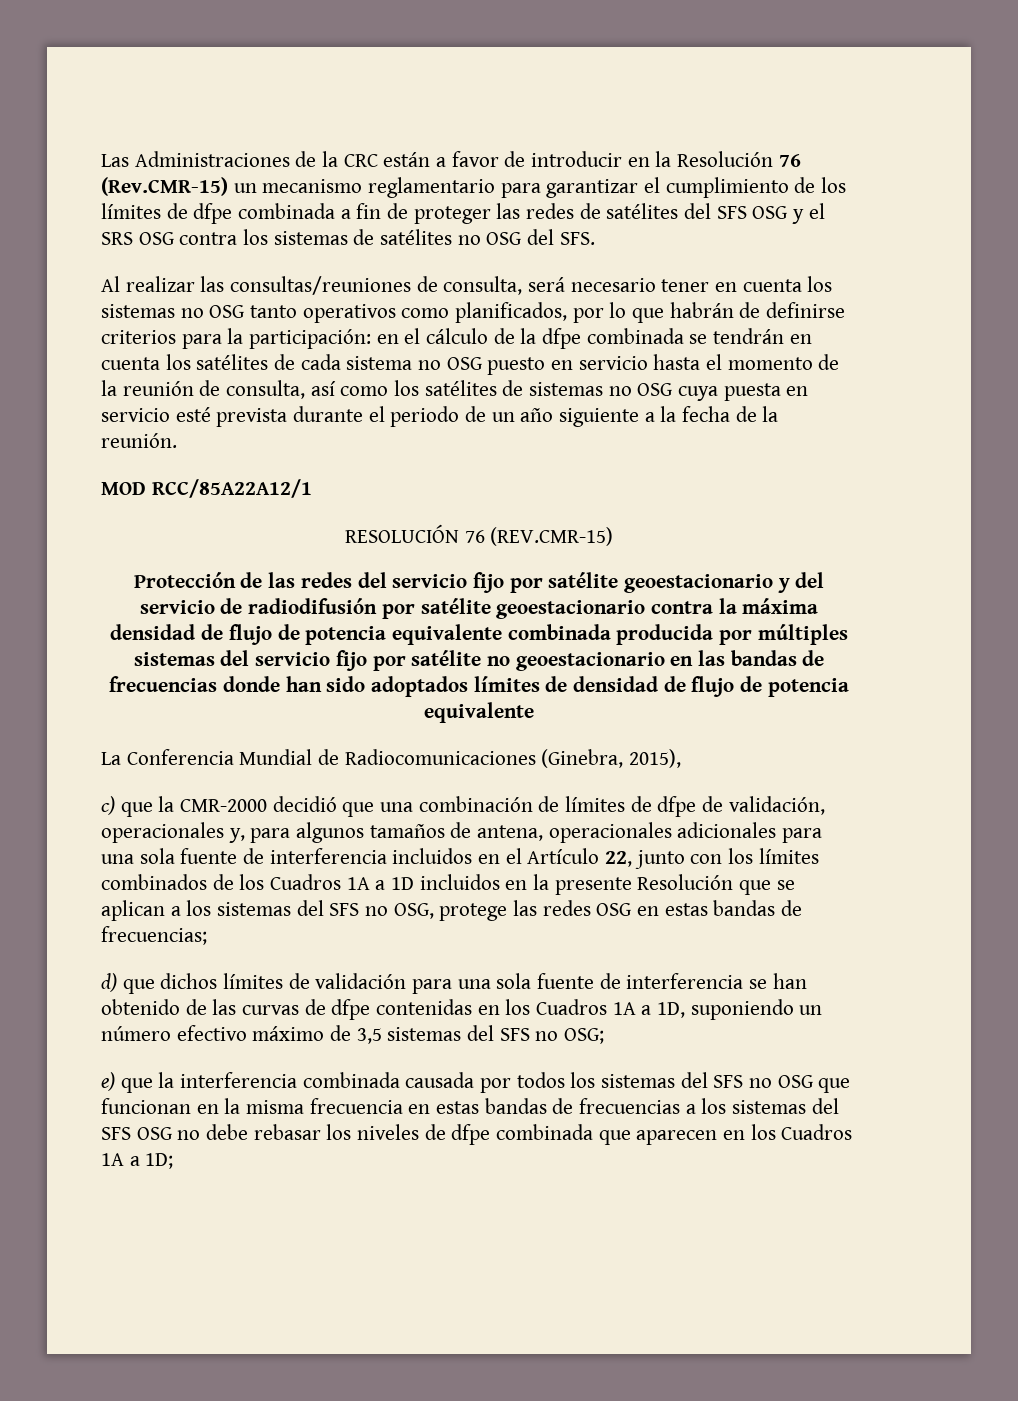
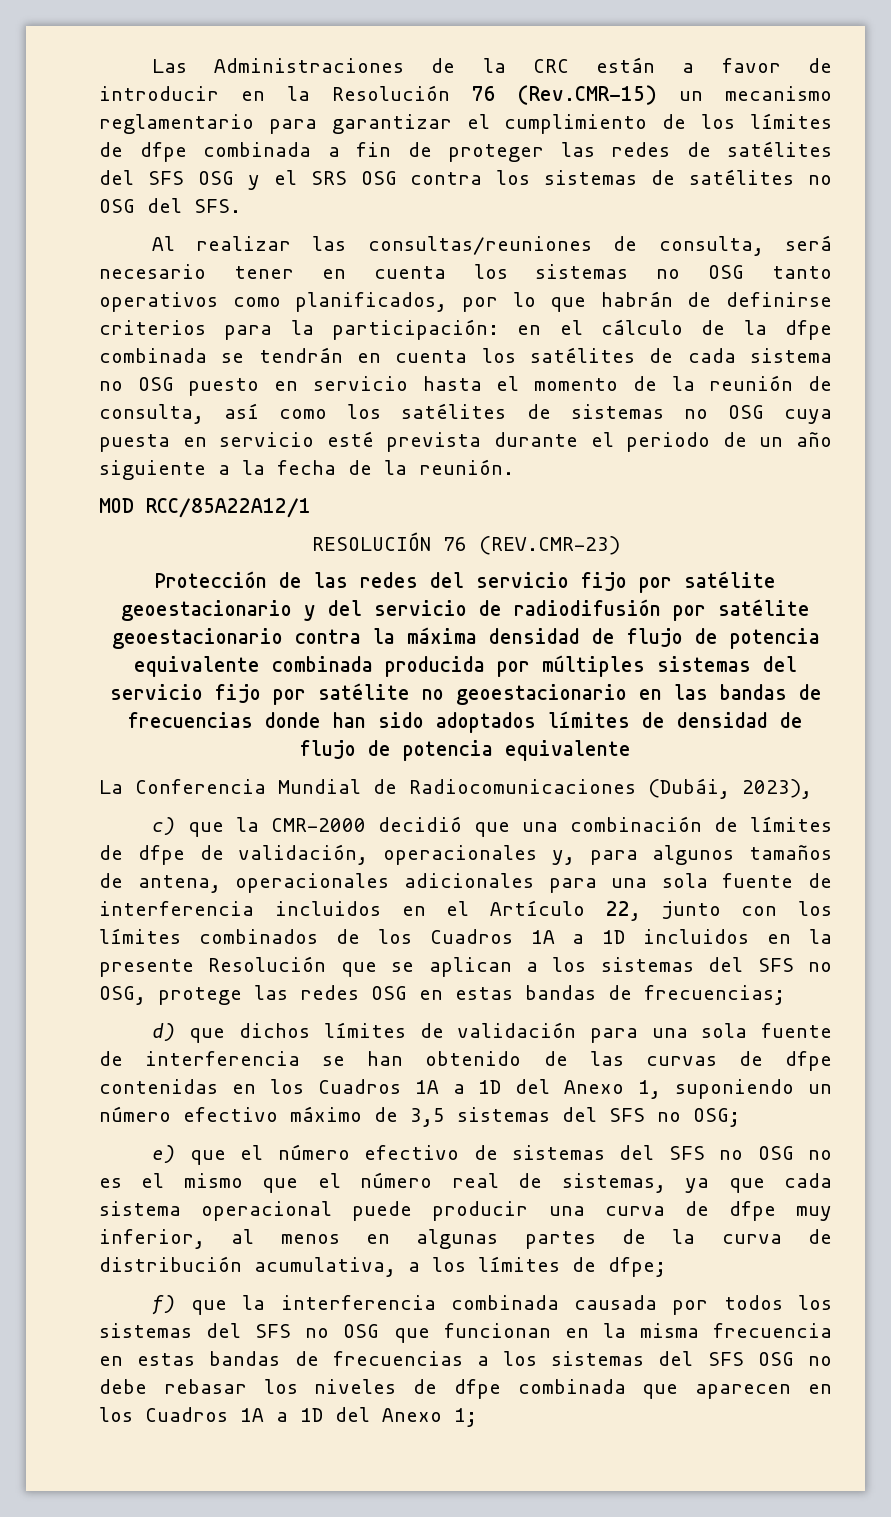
[490,527,614,546] (REV.CMR-15) -> [478,536,620,555] (REV.CMR-23)
[541,749,682,768] (Ginebra, 2015), -> [648,778,812,799] (Dubái, 2023),
[657,1002,686,1018] 1D, -> [478,1079,662,1099] 1D del Anexo 1,
(153, 1085) none -> [240,1144,833,1160] [99,1172,832,1193] [99,1201,832,1221] [99,1229,833,1249] [99,1256,666,1277] [151,1295,227,1315] el número efectivo de sistemas del SFS no OSG no es el mismo que el número real de sistemas, ya que cada sistema operacional puede producir una curva de dfpe muy inferior, al menos en algunas partes de la curva de distribución acumulativa, a los límites de dfpe; // f) que
[145,1153,174,1169] 1D; -> [300,1407,477,1427] 1D del Anexo 1;

